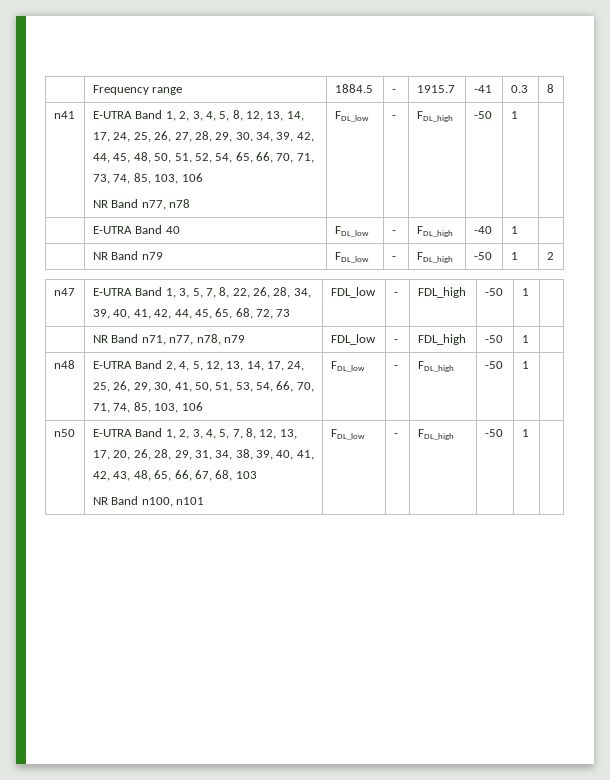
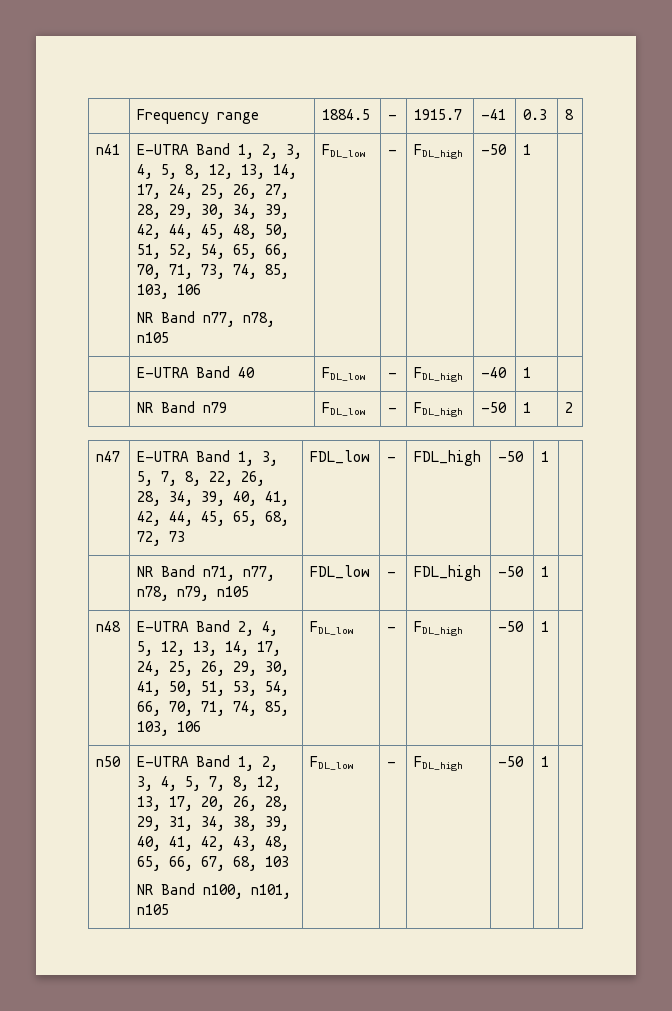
[169,199,191,208] n78 -> [243,312,276,327] [137,332,170,343] n78, n105
[223,335,245,343] n79 -> [177,586,250,601] n79, n105
[176,497,205,505] n101 -> [251,884,292,899] [137,904,170,915] n101, n105

